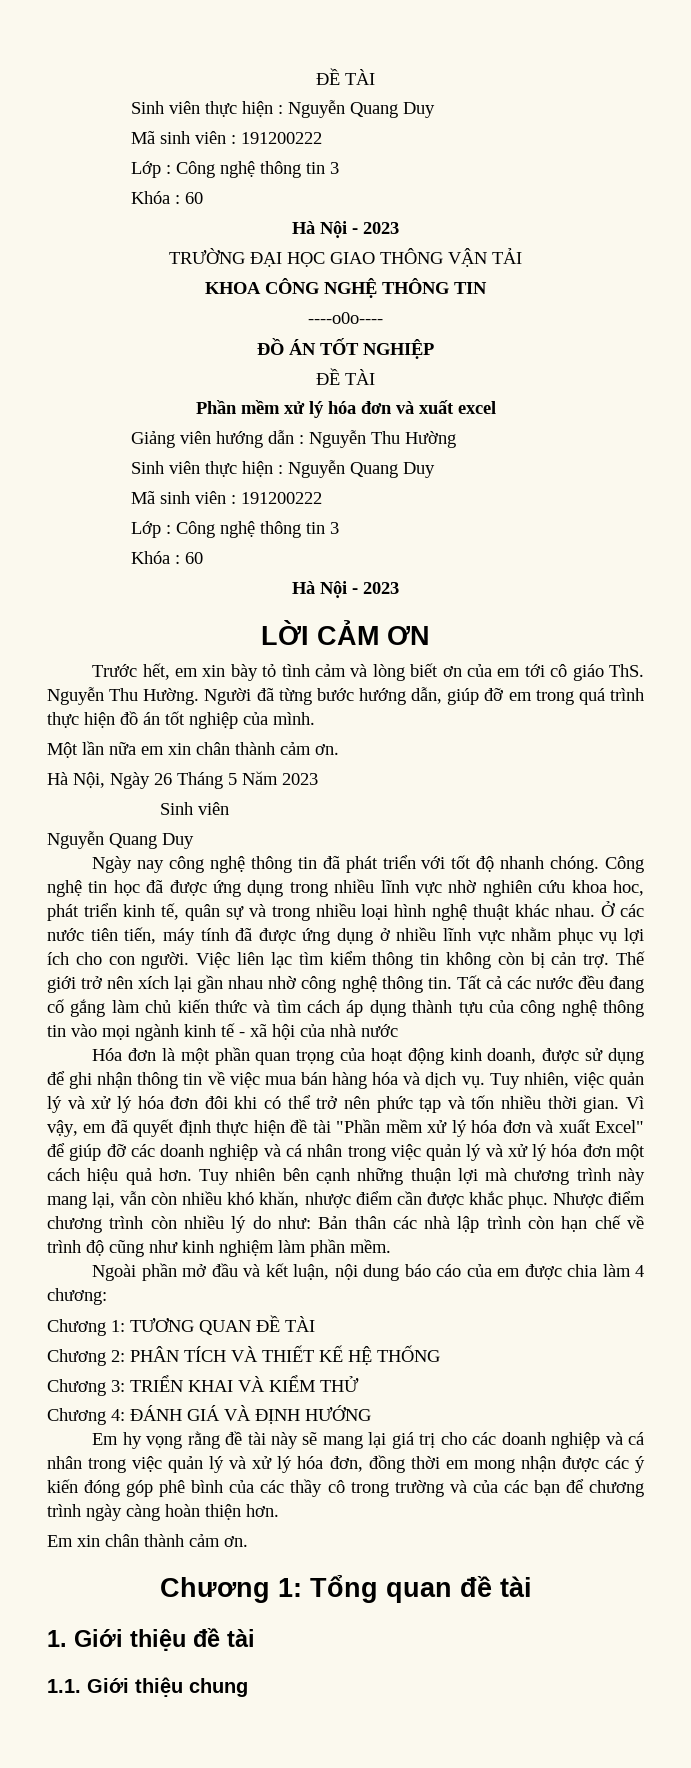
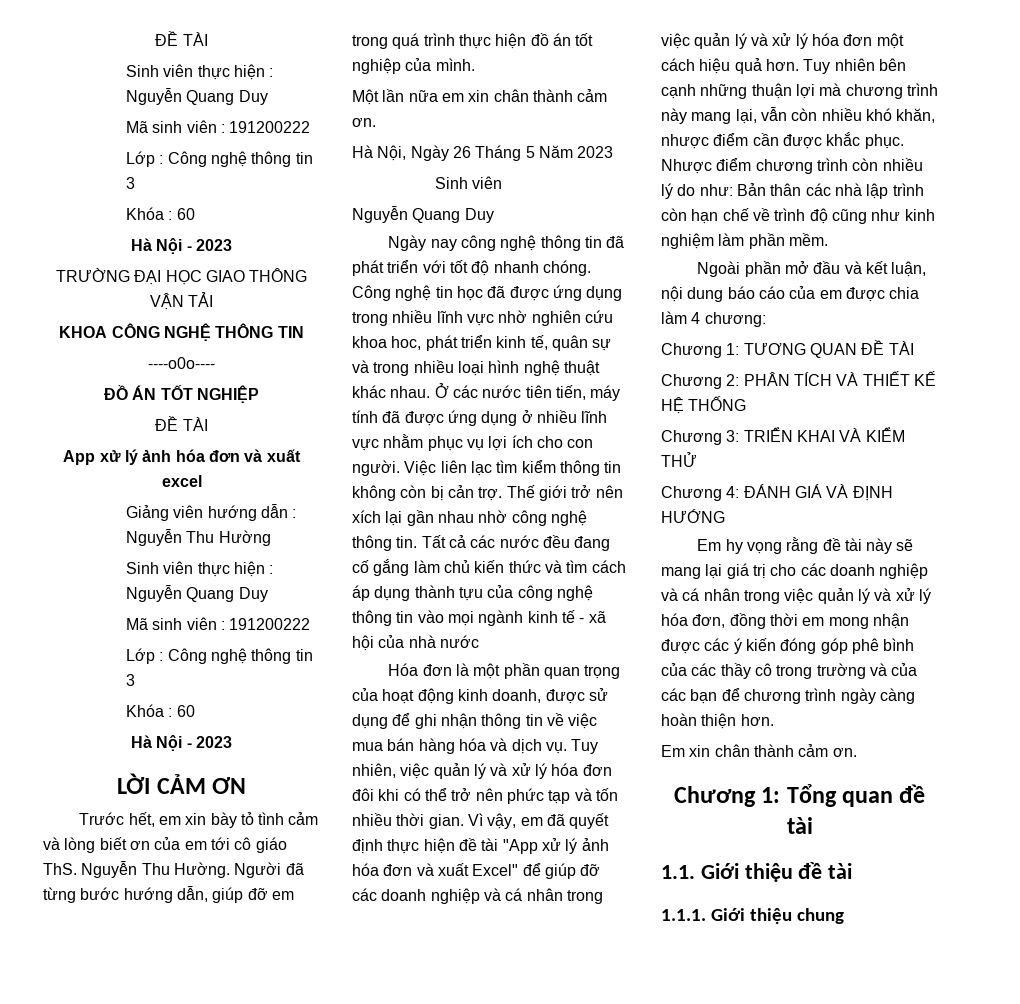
[195,400,324,418] Phần mềm xử lý -> [63,449,172,465] App xử lý ảnh
[336,1119,467,1137] "Phần mềm xử lý -> [502,838,609,854] "App xử lý ảnh
[47,1630,67,1647] 1. -> [661,865,695,879] 1.1.
[47,1679,81,1693] 1.1. -> [661,909,706,921] 1.1.1.

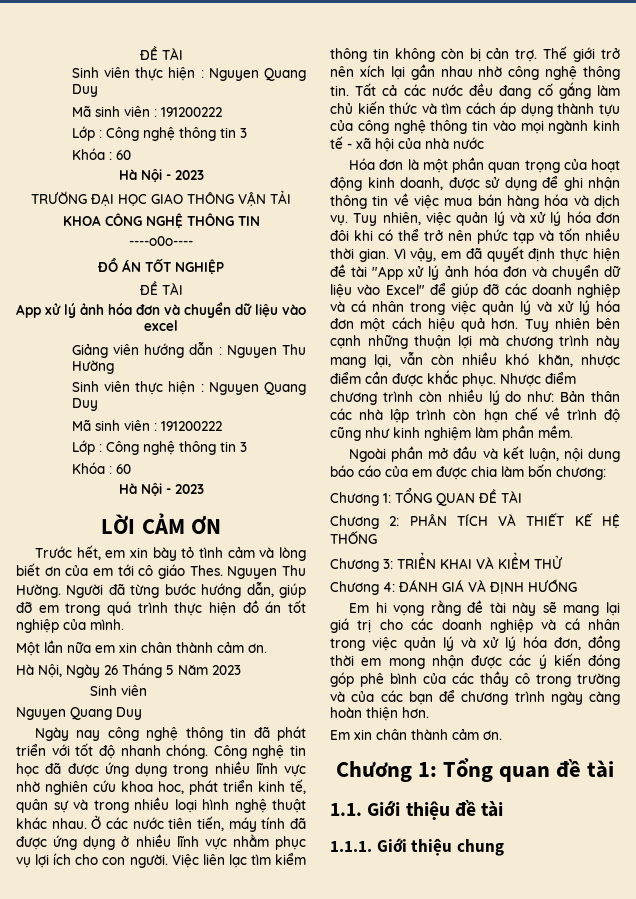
[126,88,183,105] Nguyễn -> [208,68,259,81] Nguyen
[266,449,301,462] xuất -> [184,302,306,318] chuyển dữ liệu vào
[126,529,183,546] Nguyễn -> [226,345,277,358] Nguyen
[126,585,183,602] Nguyễn -> [208,382,259,395] Nguyen
[43,861,138,878] ThS. Nguyễn -> [189,565,278,579] Thes. Nguyen
[352,206,408,223] Nguyễn -> [16,707,66,720] Nguyen
[437,863,469,876] xuất -> [551,264,621,280] [330,284,381,298] chuyển dữ liệu vào
[691,312,701,324] 4 -> [528,464,552,477] bốn
[743,343,806,355] TƯƠNG -> [395,487,432,503] TỔNG
[725,539,743,554] hy -> [375,602,387,613] hi

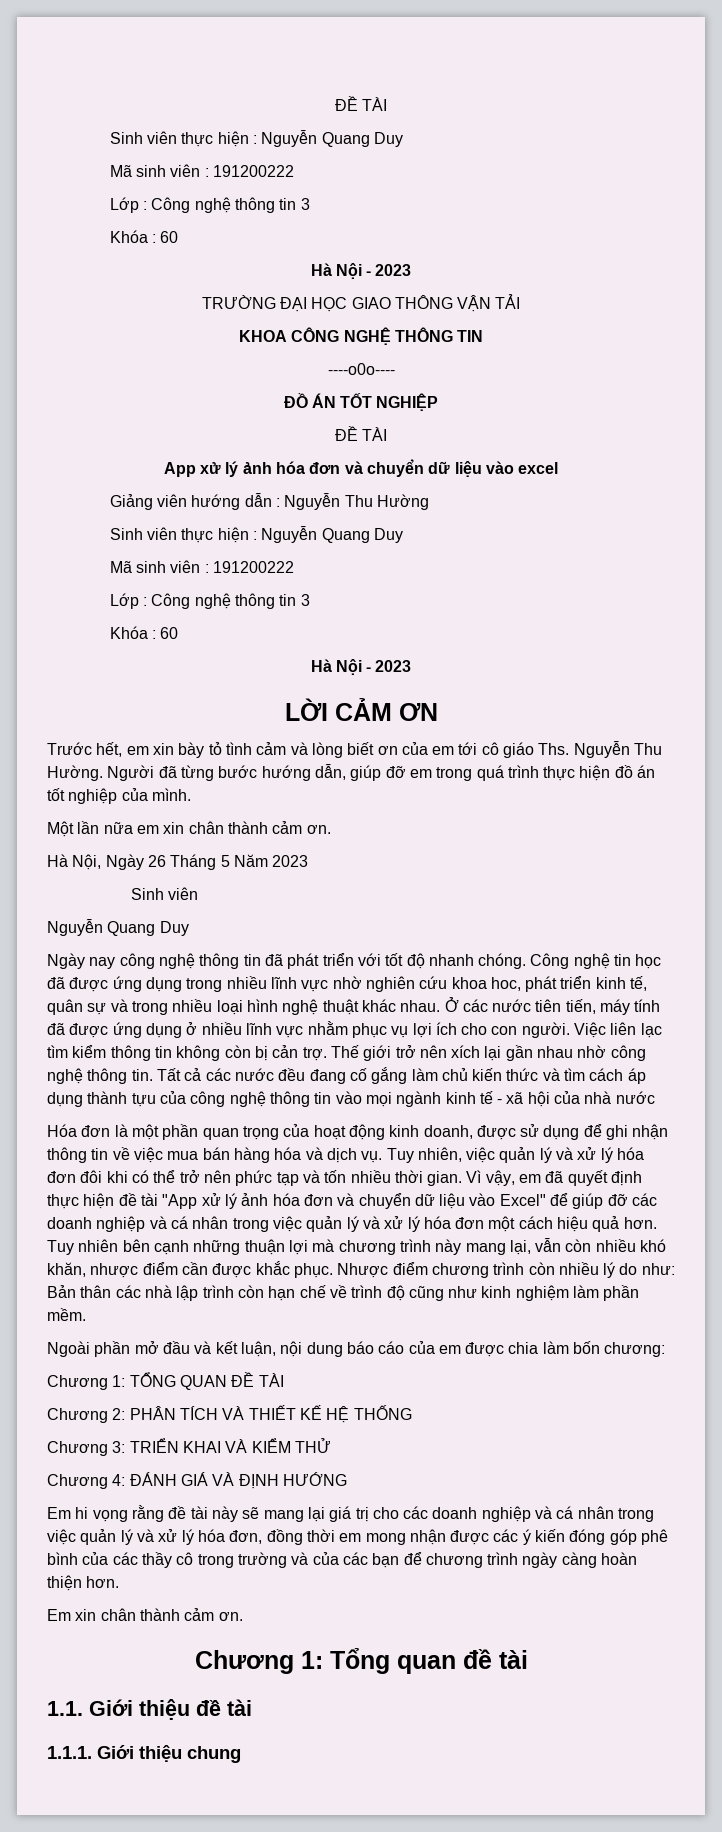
[208,68,259,81] Nguyen -> [261,130,318,147] Nguyễn
[226,345,277,358] Nguyen -> [284,493,341,510] Nguyễn
[208,382,259,395] Nguyen -> [261,526,318,543] Nguyễn
[189,565,278,579] Thes. Nguyen -> [538,741,630,758] Ths. Nguyễn
[16,707,66,720] Nguyen -> [47,919,103,936] Nguyễn

